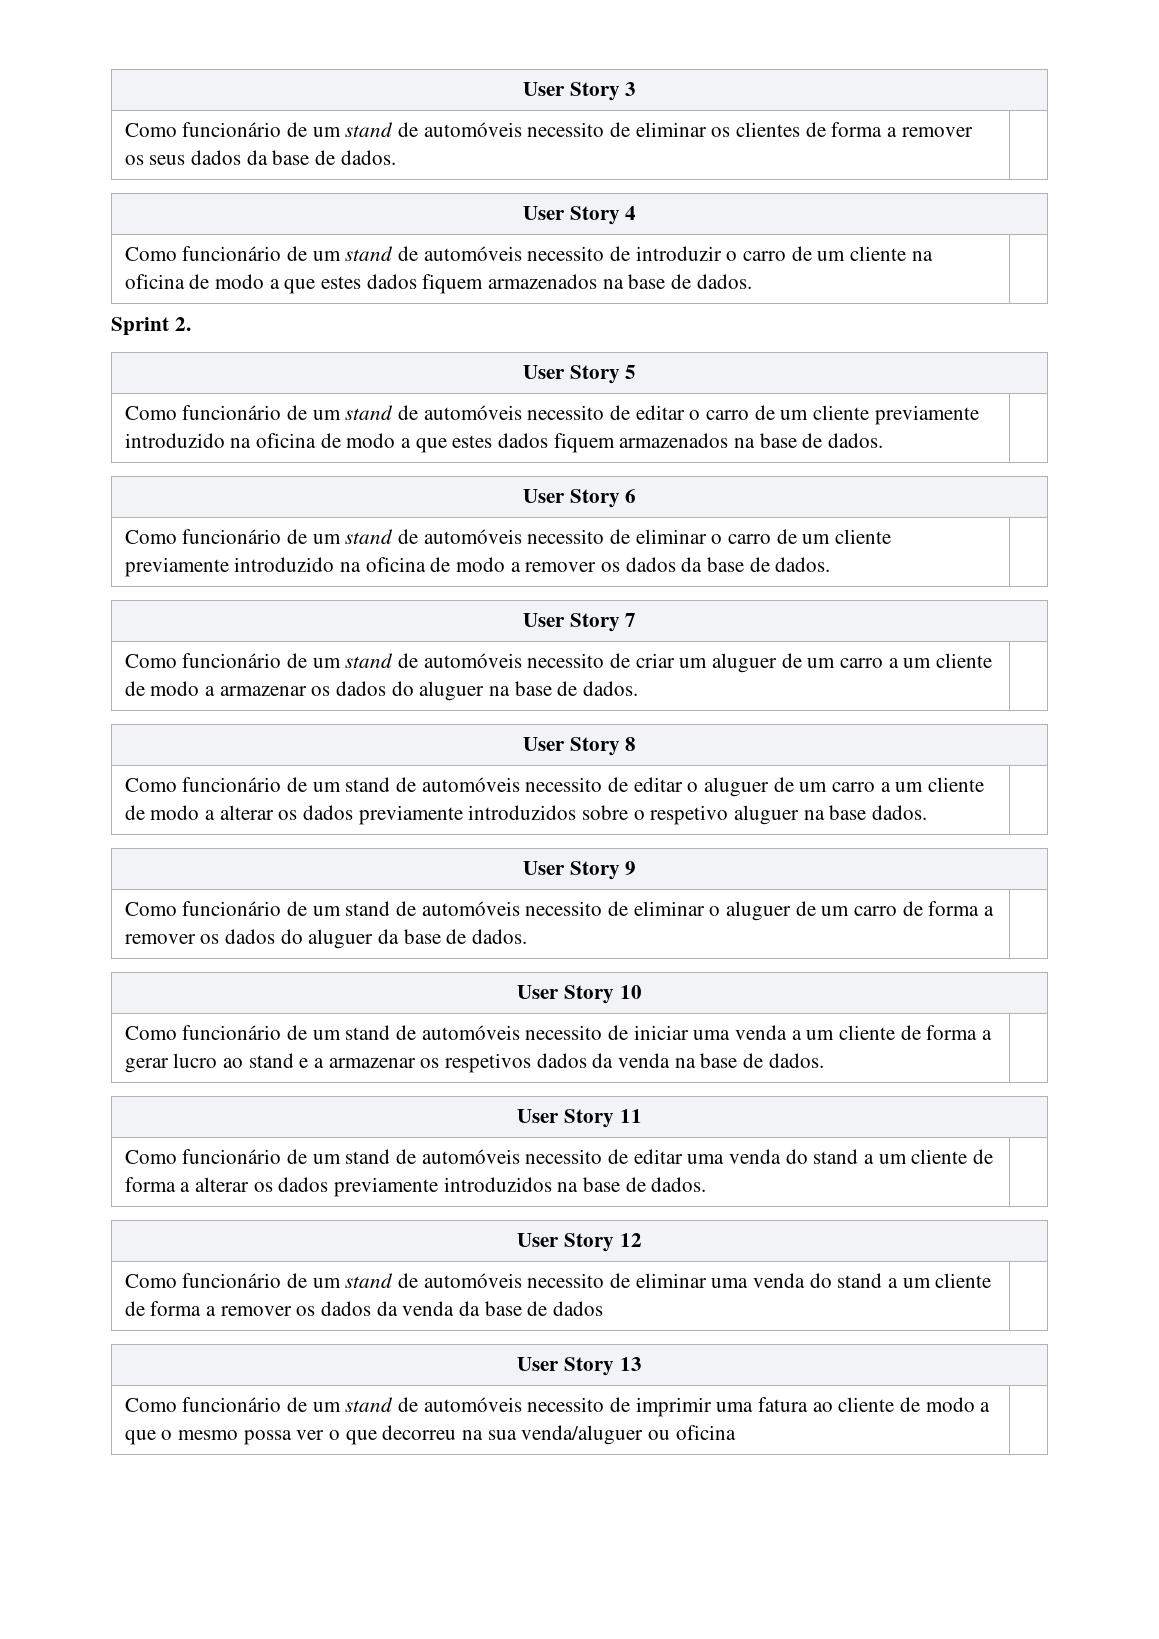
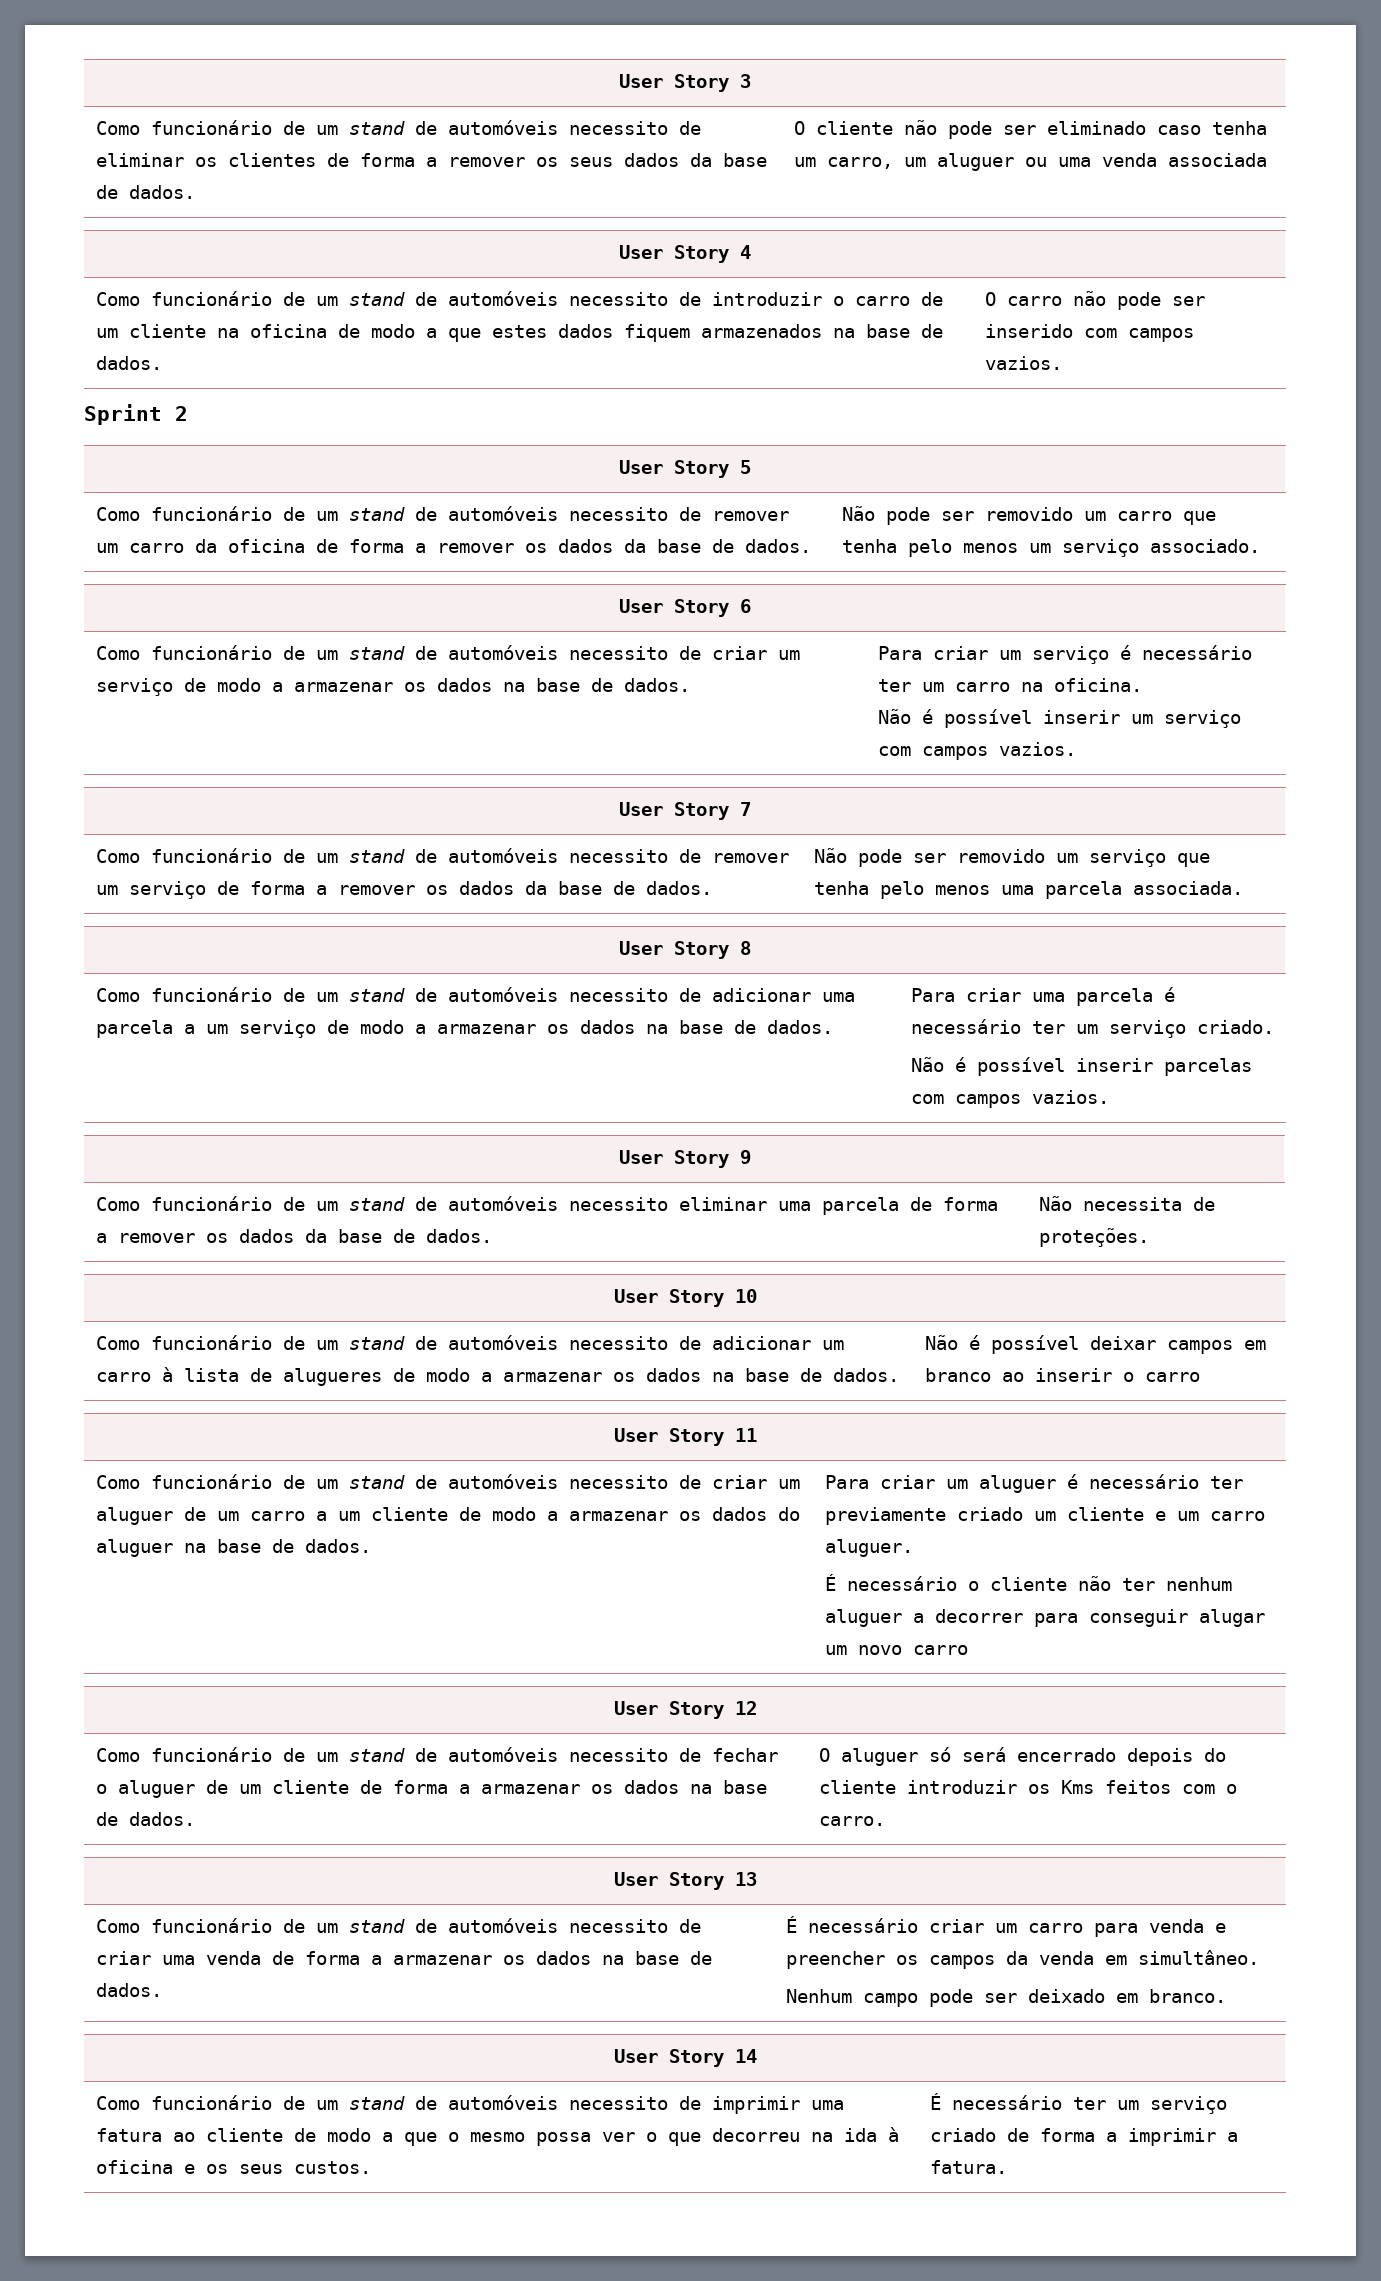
(396, 157) none -> [793,120,1267,139] [793,153,1267,171] O cliente não pode ser eliminado caso tenha um carro, um aluguer ou uma venda associada
(752, 281) none -> [984,291,1205,310] [984,324,1194,342] [984,356,1062,370] O carro não pode ser inserido com campos vazios.
[174,317,191,331] 2. -> [175,406,188,421] 2
[635,405,979,425] [124,433,884,453] editar o carro de um cliente previamente introduzido na oficina de modo a que estes dados fiquem armazenados na base de dados. | -> [711,511,789,521] [95,539,811,553] [841,506,1216,525] [841,539,1260,557] remover um carro da oficina de forma a remover os dados da base de dados. | Não pode ser removido um carro que tenha pelo menos um serviço associado.
[635,529,892,544] [124,557,831,577] [522,613,637,632] eliminar o carro de um cliente previamente introduzido na oficina de modo a remover os dados da base de dados. | // User Story 7 -> [711,646,800,660] [95,678,690,696] [877,645,1252,664] [877,678,1142,692] [877,709,1241,728] [877,742,1076,760] [619,802,751,820] [95,848,789,863] [95,881,712,899] [813,848,1210,867] [813,881,1243,899] [619,941,751,959] [95,987,855,1002] [95,1020,833,1038] [910,987,1175,1006] [910,1019,1274,1038] [910,1057,1252,1076] [910,1090,1109,1108] [618,1150,751,1168] [95,1196,998,1215] [95,1229,492,1243] [1038,1196,1215,1211] [1038,1228,1149,1247] [613,1289,757,1307] [95,1335,844,1350] [95,1367,899,1386] [924,1335,1266,1354] [924,1368,1200,1382] [613,1428,757,1446] criar um serviço de modo a armazenar os dados na base de dados. | Para criar um serviço é necessário ter um carro na oficina. // Não é possível inserir um serviço com campos vazios. // User Story 7 // Como funcionário de um stand de automóveis necessito de remover um serviço de forma a remover os dados da base de dados. | Não pode ser removido um serviço que tenha pelo menos uma parcela associada. // User Story 8 // Como funcionário de um stand de automóveis necessito de adicionar uma parcela a um serviço de modo a armazenar os dados na base de dados. | Para criar uma parcela é necessário ter um serviço criado. // Não é possível inserir parcelas com campos vazios. // User Story 9 // Como funcionário de um stand de automóveis necessito eliminar uma parcela de forma a remover os dados da base de dados. | Não necessita de proteções. // User Story 10 // Como funcionário de um stand de automóveis necessito de adicionar um carro à lista de alugueres de modo a armazenar os dados na base de dados. | Não é possível deixar campos em branco ao inserir o carro // User Story 11
[522,737,637,756] [124,777,985,797] [124,805,928,825] [522,861,637,880] [124,901,995,921] [124,929,528,949] [517,985,642,1004] [124,1025,993,1040] [124,1053,824,1073] [517,1109,642,1128] [124,1149,994,1164] [124,1177,707,1197] // User Story 8 // Como funcionário de um stand de automóveis necessito de editar o aluguer de um carro a um cliente de modo a alterar os dados previamente introduzidos sobre o respetivo aluguer na base dados. | // User Story 9 // Como funcionário de um stand de automóveis necessito de eliminar o aluguer de um carro de forma a remover os dados do aluguer da base de dados. | // User Story 10 // Como funcionário de um stand de automóveis necessito de iniciar uma venda a um cliente de forma a gerar lucro ao stand e a armazenar os respetivos dados da venda na base de dados. | // User Story 11 // Como funcionário de um stand de automóveis necessito de editar uma venda do stand a um cliente de forma a alterar os dados previamente introduzidos na base de dados. | -> [824,1474,1243,1493] [824,1507,1265,1525] [824,1539,913,1557] [824,1574,1232,1591] [824,1609,1265,1627] [824,1645,968,1655] Para criar um aluguer é necessário ter previamente criado um cliente e um carro aluguer. // É necessário o cliente não ter nenhum aluguer a decorrer para conseguir alugar um novo carro
[635,1273,992,1288] [124,1301,604,1316] [517,1357,642,1376] eliminar uma venda do stand a um cliente de forma a remover os dados da venda da base de dados | // User Story 13 -> [711,1748,778,1762] [95,1780,767,1798] [95,1812,195,1826] [818,1747,1226,1766] [818,1780,1237,1794] [818,1816,885,1826] [613,1872,757,1890] [95,1918,701,1933] [95,1951,712,1965] [95,1983,162,1997] [785,1916,1226,1937] [785,1950,1259,1969] [785,1989,1226,2007] [613,2049,757,2067] fechar o aluguer de um cliente de forma a armazenar os dados na base de dados. | O aluguer só será encerrado depois do cliente introduzir os Kms feitos com o carro. // User Story 13 // Como funcionário de um stand de automóveis necessito de criar uma venda de forma a armazenar os dados na base de dados. | É necessário criar um carro para venda e preencher os campos da venda em simultâneo. // Nenhum campo pode ser deixado em branco. // User Story 14
[487,1425,736,1445] sua venda/aluguer ou oficina | -> [843,2127,899,2142] [95,2160,371,2174] [929,2093,1227,2114] [929,2128,1238,2146] [929,2160,1007,2174] ida à oficina e os seus custos. | É necessário ter um serviço criado de forma a imprimir a fatura.

